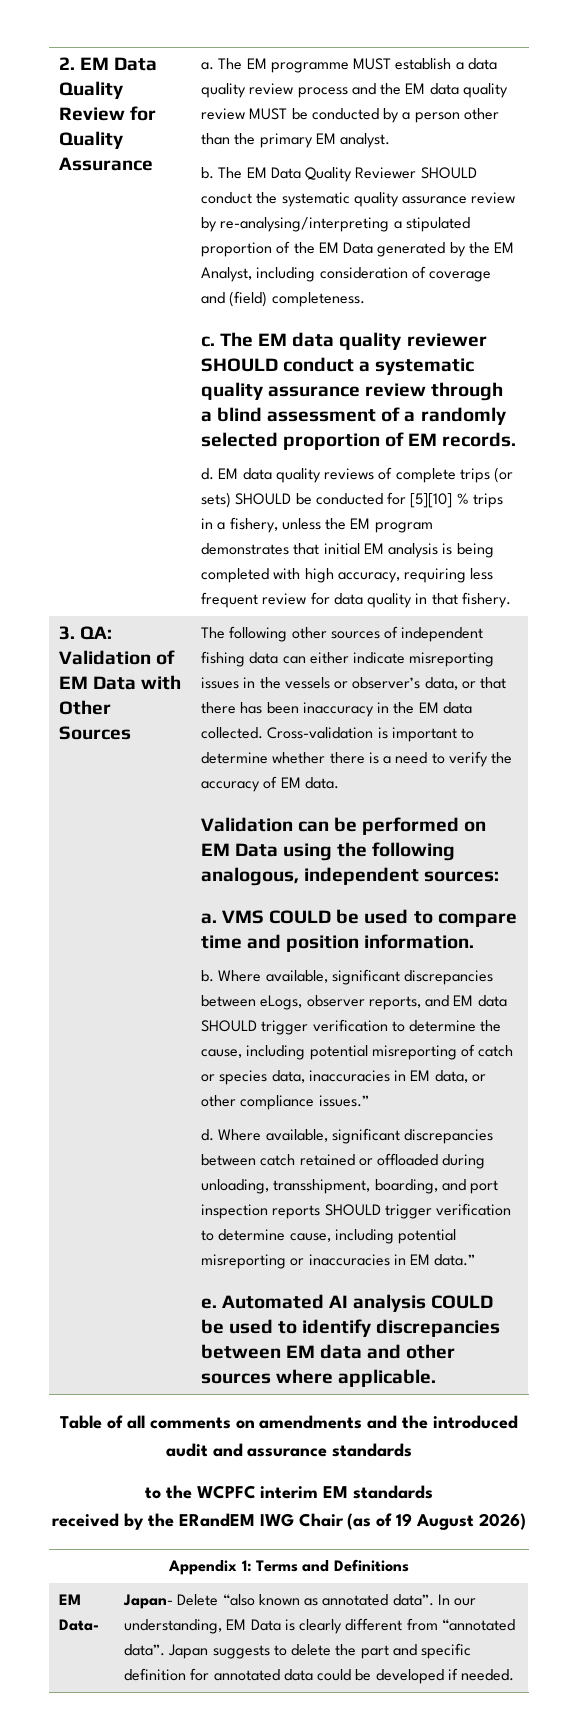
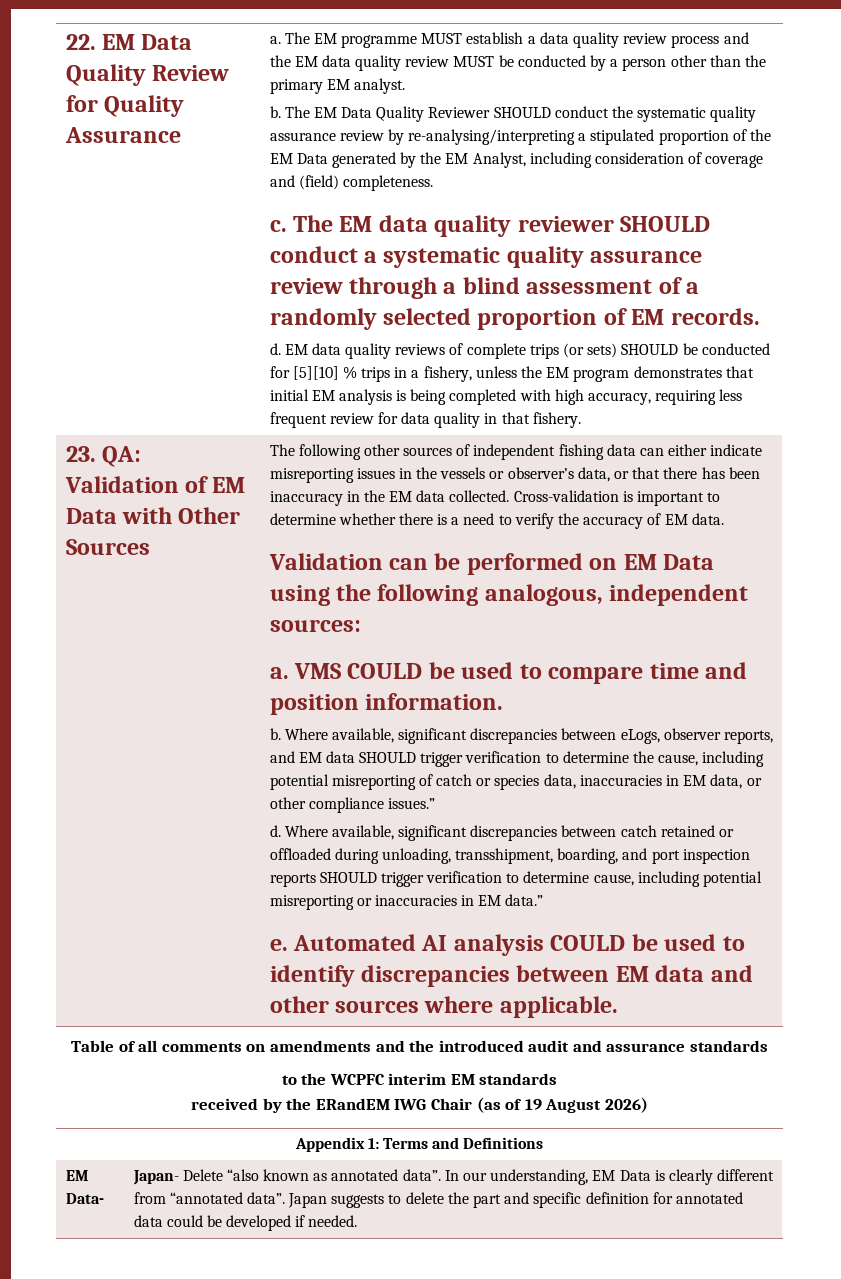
[58,57,75,70] 2. -> [65,34,96,50] 22.
[58,626,75,640] 3. -> [65,446,96,462] 23.

